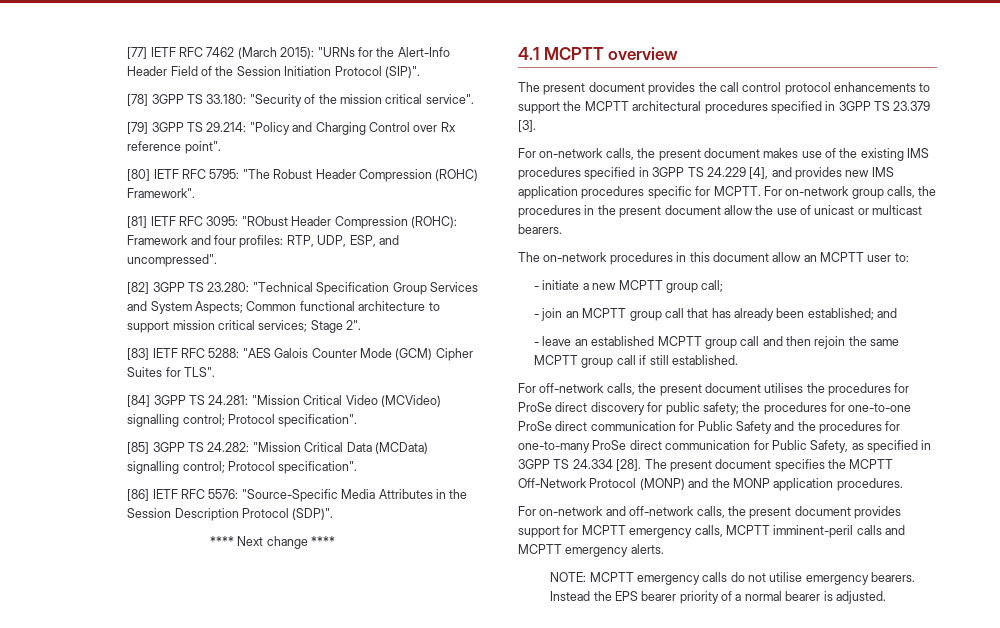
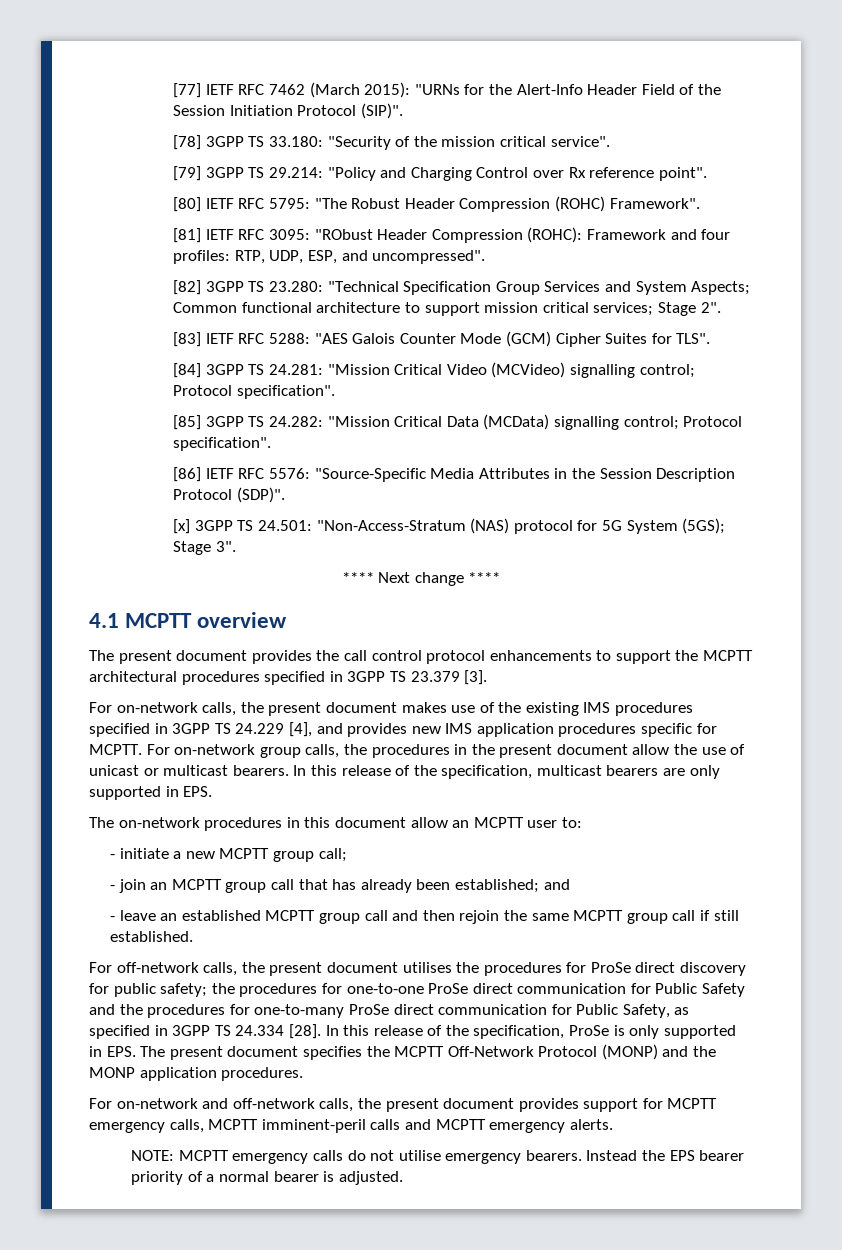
(334, 514) none -> [173,518,726,534] [173,541,236,555] // [x] 3GPP TS 24.501: "Non-Access-Stratum (NAS) protocol for 5G System (5GS); Stage 3".
(562, 229) none -> [293,765,720,779] [89,786,213,800] In this release of the specification, multicast bearers are only supported in EPS.
(642, 465) none -> [325,1025,736,1039] [89,1046,136,1057] In this release of the specification, ProSe is only supported in EPS.

